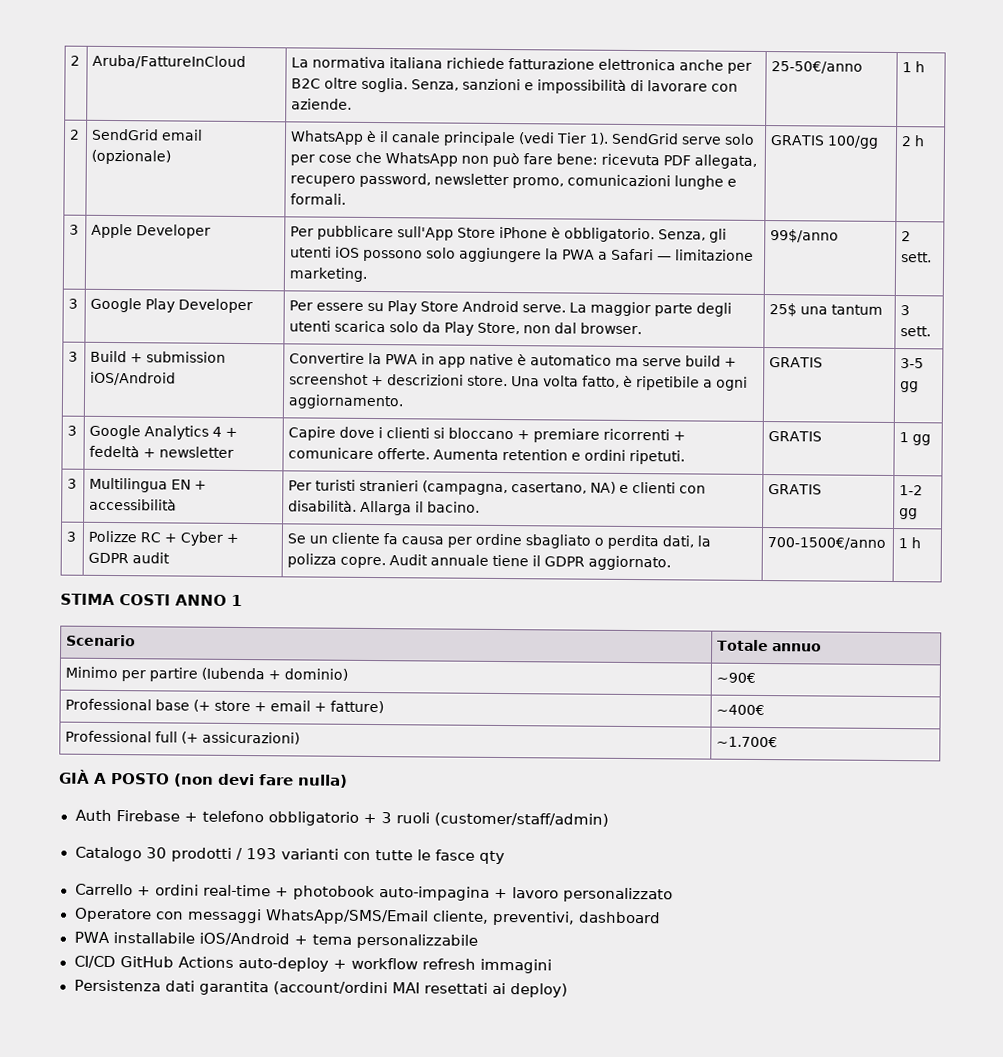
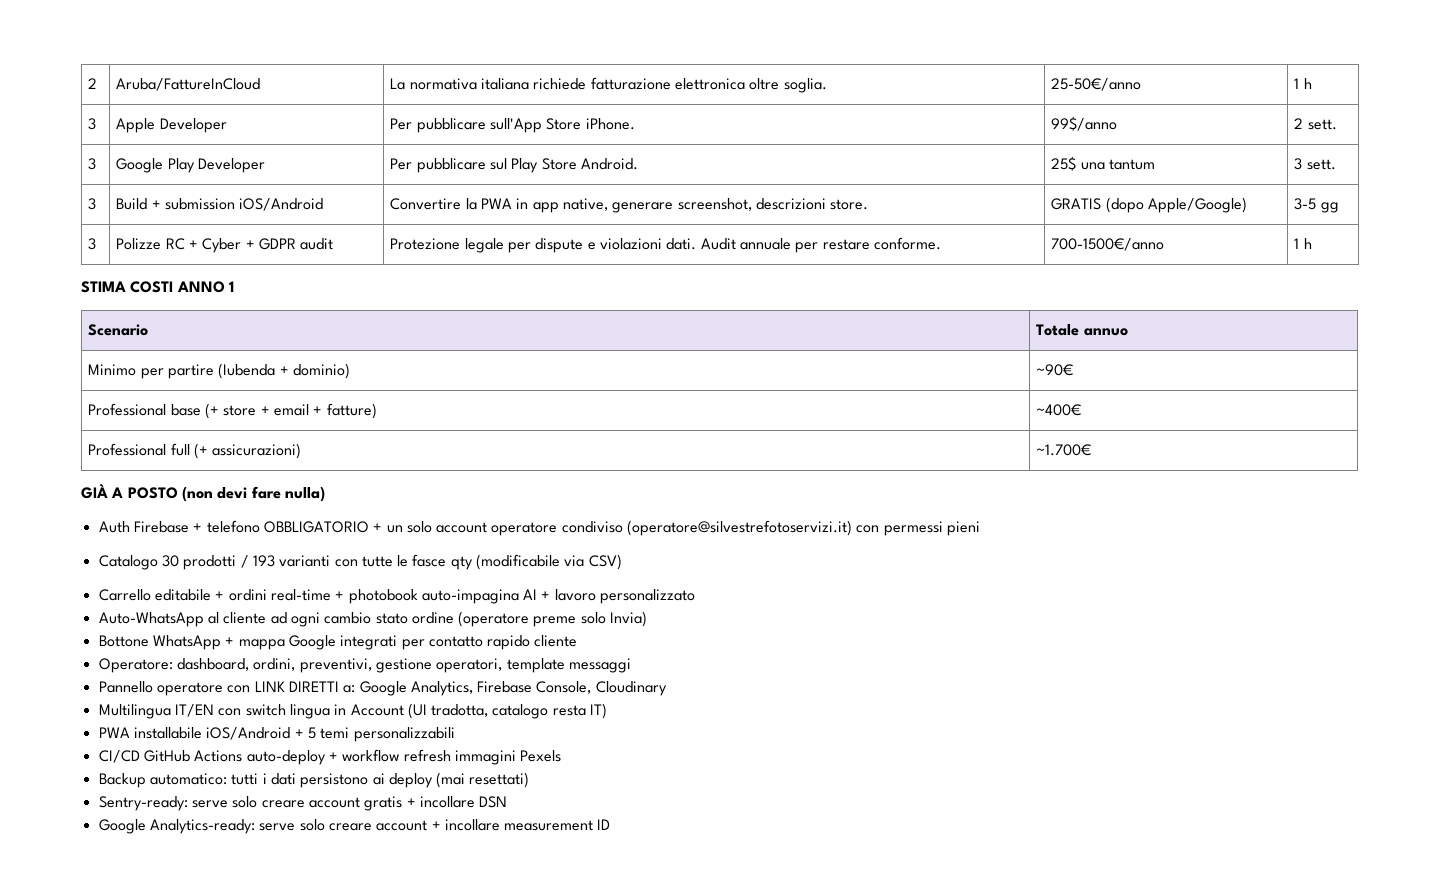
[679,59,753,74] [291,78,322,89] anche per B2C -> (746, 84) none
[411,78,739,94] [291,98,353,110] [771,61,864,74] [902,61,926,73] [69,129,81,140] [91,128,204,141] [91,149,172,165] [290,130,756,147] [290,151,758,169] [290,172,738,190] [290,193,347,205] [770,135,880,149] [901,136,913,147] Senza, sanzioni e impossibilità di lavorare con aziende. | 25-50€/anno | 1 h // 2 | SendGrid email (opzionale) | WhatsApp è il canale principale (vedi Tier 1). SendGrid serve solo per cose che WhatsApp non può fare bene: ricevuta PDF allegata, recupero password, newsletter promo, comunicazioni lunghe e formali. | GRATIS 100/gg | 2 -> [1051,78,1142,91] [1294,78,1300,89] | 25-50€/anno | 1
[499,226,728,243] [290,246,755,263] [289,267,368,282] iPhone è obbligatorio. Senza, gli utenti iOS possono solo aggiungere la PWA a Safari — limitazione marketing. -> [585,118,635,130] iPhone.
[316,300,733,317] [289,320,643,336] essere su Play Store Android serve. La maggior parte degli utenti scarica solo da Play Store, non dal browser. -> [416,158,639,173] pubblicare sul Play Store Android.
[469,353,738,367] [289,373,749,391] [288,394,405,410] [769,357,824,368] native è automatico ma serve build + screenshot + descrizioni store. Una volta fatto, è ripetibile a ogni aggiornamento. | GRATIS -> [563,198,869,213] [1051,197,1248,213] native, generare screenshot, descrizioni store. | GRATIS (dopo Apple/Google)
[67,425,78,436] [89,424,239,440] [89,445,235,458] [288,426,687,443] [288,447,686,465] [768,431,823,442] [899,432,932,446] [67,478,78,489] [89,477,208,493] [89,498,178,511] [288,479,707,496] [288,500,481,516] [768,484,823,495] [899,485,924,496] [899,508,919,520] // 3 | Google Analytics 4 + fedeltà + newsletter | Capire dove i clienti si bloccano + premiare ricorrenti + comunicare offerte. Aumenta retention e ordini ripetuti. | GRATIS | 1 gg // 3 | Multilingua EN + accessibilità | Per turisti stranieri (campagna, casertano, NA) e clienti con disabilità. Allarga il bacino. | GRATIS | 1-2 gg -> (1339, 207) none
[287,532,712,550] [287,553,672,571] Se un cliente fa causa per ordine sbagliato o perdita dati, la polizza copre. Audit annuale tiene il GDPR aggiornato. -> [390,237,941,253] Protezione legale per dispute e violazioni dati. Audit annuale per restare conforme.
[268,811,610,827] obbligatorio + 3 ruoli (customer/staff/admin) -> [263,520,981,536] OBBLIGATORIO + un solo account operatore condiviso (operatore@silvestrefotoservizi.it) con permessi pieni
(505, 857) none -> [476,554,622,570] (modificabile via CSV)
(133, 889) none -> [154,589,211,601] editabile
(490, 893) none -> [523,589,538,600] AI
[73,907,661,926] Operatore con messaggi WhatsApp/SMS/Email cliente, preventivi, dashboard -> [98,611,648,627] [98,635,578,650] [98,658,631,673] [98,681,667,696] [98,703,608,719] Auto-WhatsApp al cliente ad ogni cambio stato ordine (operatore preme solo Invia) // Bottone WhatsApp + mappa Google integrati per contatto rapido cliente // Operatore: dashboard, ordini, preventivi, gestione operatori, template messaggi // Pannello operatore con LINK DIRETTI a: Google Analytics, Firebase Console, Cloudinary // Multilingua IT/EN con switch lingua in Account (UI tradotta, catalogo resta IT)
[311,933,478,949] tema personalizzabile -> [307,727,455,742] 5 temi personalizzabili
[73,979,568,998] // Persistenza dati garantita (account/ordini MAI resettati ai deploy) -> [520,750,562,762] [98,772,530,788] [98,796,508,811] [98,819,611,834] Pexels // Backup automatico: tutti i dati persistono ai deploy (mai resettati) // Sentry-ready: serve solo creare account gratis + incollare DSN // Google Analytics-ready: serve solo creare account + incollare measurement ID

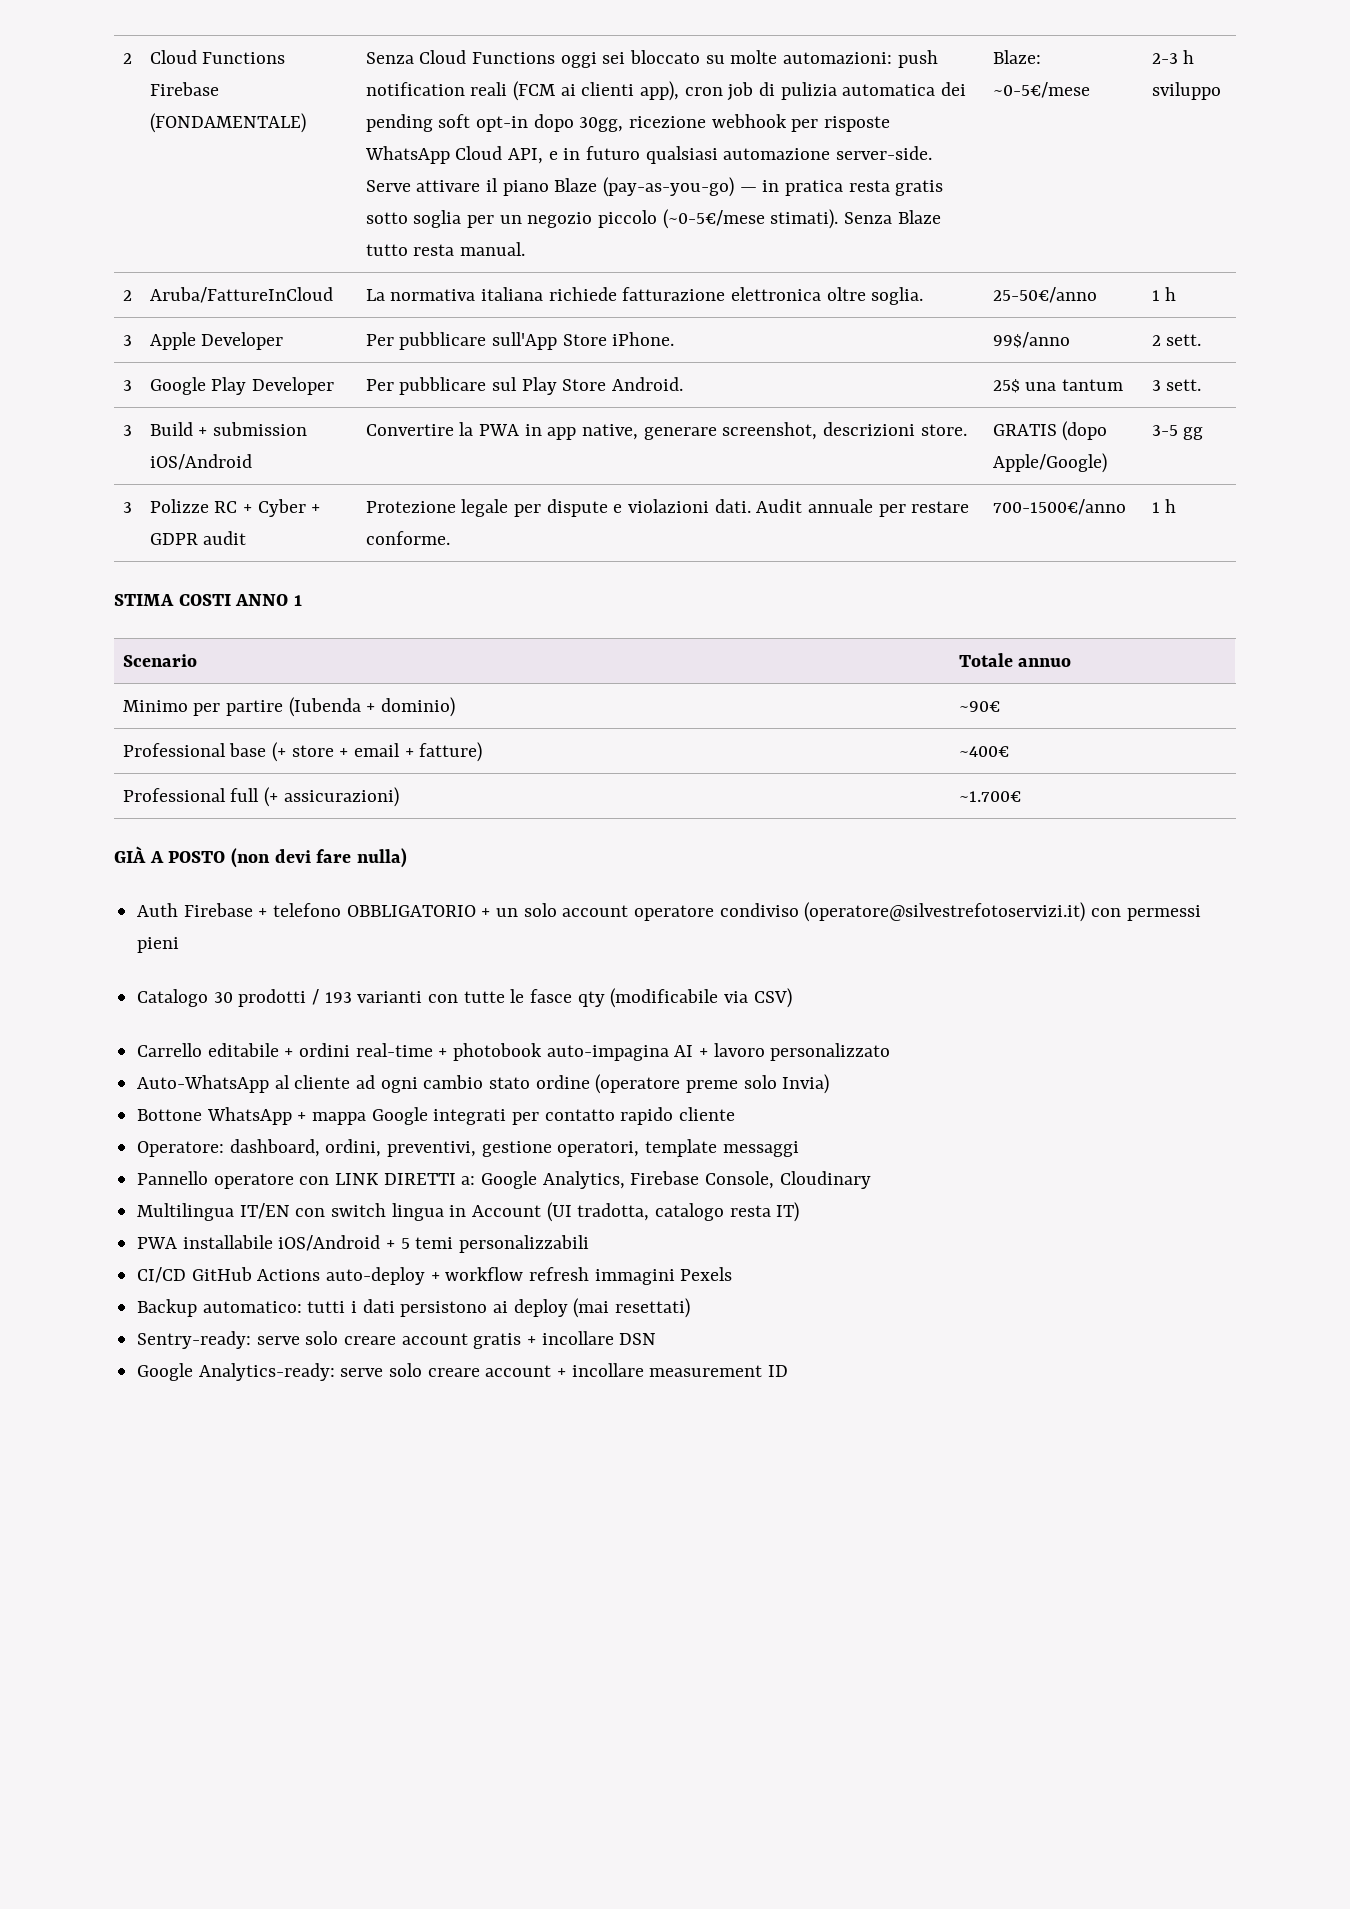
[88,78,98,89] 2 -> [122,53,132,64] [149,50,286,64] [149,82,219,96] [149,113,306,133] [365,50,938,68] [365,81,966,101] [365,114,890,132] [364,146,932,164] [365,177,944,197] [365,209,941,229] [365,242,525,256] [992,50,1041,64] [992,82,1090,98] [1151,50,1195,64] [1151,82,1221,100] [122,290,132,301] 2 | Cloud Functions Firebase (FONDAMENTALE) | Senza Cloud Functions oggi sei bloccato su molte automazioni: push notification reali (FCM ai clienti app), cron job di pulizia automatica dei pending soft opt-in dopo 30gg, ricezione webhook per risposte WhatsApp Cloud API, e in futuro qualsiasi automazione server-side. Serve attivare il piano Blaze (pay-as-you-go) — in pratica resta gratis sotto soglia per un negozio piccolo (~0-5€/mese stimati). Senza Blaze tutto resta manual. | Blaze: ~0-5€/mese | 2-3 h sviluppo // 2

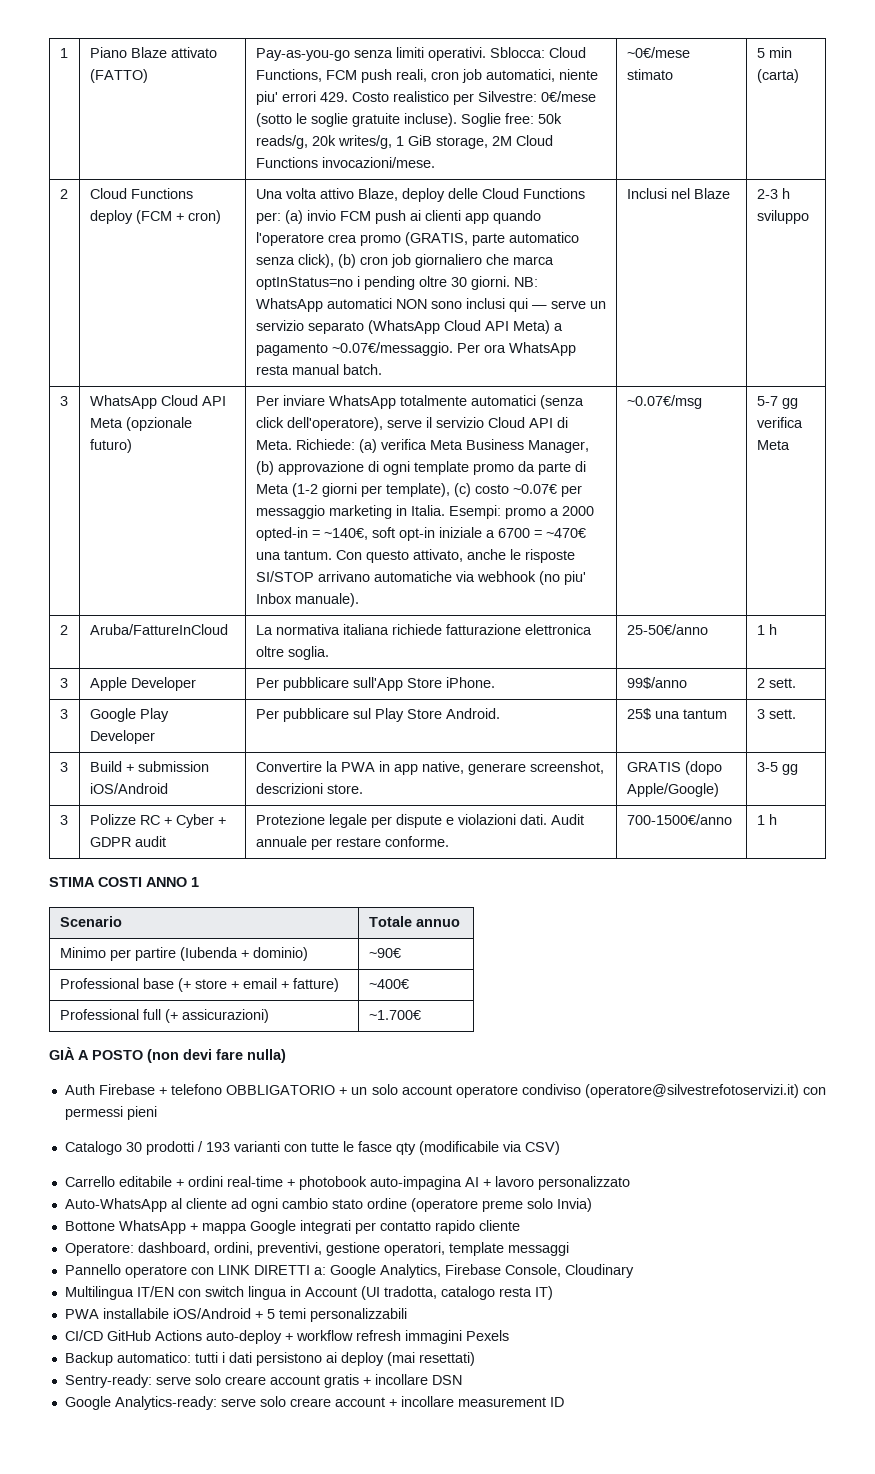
[122,53,132,64] [149,50,286,64] [149,82,219,96] [149,113,306,133] [365,50,938,68] [365,81,966,101] [365,114,890,132] [364,146,932,164] [365,177,944,197] [365,209,941,229] [365,242,525,256] [992,50,1041,64] [992,82,1090,98] [1151,50,1195,64] [1151,82,1221,100] 2 | Cloud Functions Firebase (FONDAMENTALE) | Senza Cloud Functions oggi sei bloccato su molte automazioni: push notification reali (FCM ai clienti app), cron job di pulizia automatica dei pending soft opt-in dopo 30gg, ricezione webhook per risposte WhatsApp Cloud API, e in futuro qualsiasi automazione server-side. Serve attivare il piano Blaze (pay-as-you-go) — in pratica resta gratis sotto soglia per un negozio piccolo (~0-5€/mese stimati). Senza Blaze tutto resta manual. | Blaze: ~0-5€/mese | 2-3 h sviluppo -> [59,48,68,58] [89,47,217,58] [89,69,148,83] [255,47,586,61] [255,69,598,83] [255,91,596,105] [255,113,562,127] [255,135,553,149] [255,157,435,168] [626,47,690,58] [626,69,673,80] [756,47,792,58] [756,69,799,83] [59,189,68,199] [89,188,193,199] [89,210,221,224] [255,188,585,202] [255,210,541,224] [255,232,579,246] [255,254,554,268] [255,276,538,290] [255,298,606,312] [255,320,563,334] [255,342,576,356] [255,364,382,375] [626,188,730,199] [756,188,790,199] [756,210,809,224] [59,396,68,406] [89,395,226,409] [89,417,192,431] [89,439,132,453] [255,395,584,409] [255,417,568,431] [255,439,589,453] [255,461,586,475] [255,483,582,497] [255,505,594,519] [255,527,586,541] [255,549,575,563] [255,571,586,585] [255,593,359,607] [626,395,702,409] [756,396,798,409] [756,417,803,428] [756,440,790,450] 1 | Piano Blaze attivato (FATTO) | Pay-as-you-go senza limiti operativi. Sblocca: Cloud Functions, FCM push reali, cron job automatici, niente piu' errori 429. Costo realistico per Silvestre: 0€/mese (sotto le soglie gratuite incluse). Soglie free: 50k reads/g, 20k writes/g, 1 GiB storage, 2M Cloud Functions invocazioni/mese. | ~0€/mese stimato | 5 min (carta) // 2 | Cloud Functions deploy (FCM + cron) | Una volta attivo Blaze, deploy delle Cloud Functions per: (a) invio FCM push ai clienti app quando l'operatore crea promo (GRATIS, parte automatico senza click), (b) cron job giornaliero che marca optInStatus=no i pending oltre 30 giorni. NB: WhatsApp automatici NON sono inclusi qui — serve un servizio separato (WhatsApp Cloud API Meta) a pagamento ~0.07€/messaggio. Per ora WhatsApp resta manual batch. | Inclusi nel Blaze | 2-3 h sviluppo // 3 | WhatsApp Cloud API Meta (opzionale futuro) | Per inviare WhatsApp totalmente automatici (senza click dell'operatore), serve il servizio Cloud API di Meta. Richiede: (a) verifica Meta Business Manager, (b) approvazione di ogni template promo da parte di Meta (1-2 giorni per template), (c) costo ~0.07€ per messaggio marketing in Italia. Esempi: promo a 2000 opted-in = ~140€, soft opt-in iniziale a 6700 = ~470€ una tantum. Con questo attivato, anche le risposte SI/STOP arrivano automatiche via webhook (no piu' Inbox manuale). | ~0.07€/msg | 5-7 gg verifica Meta

